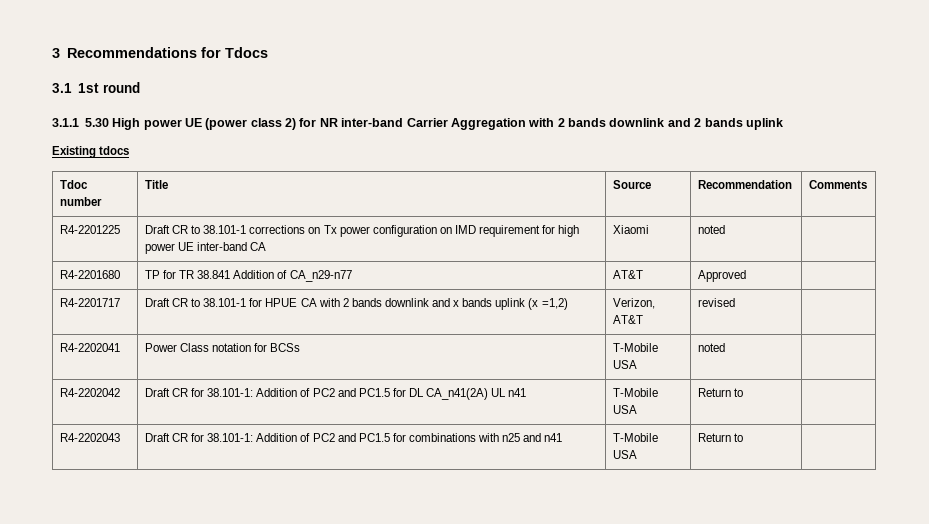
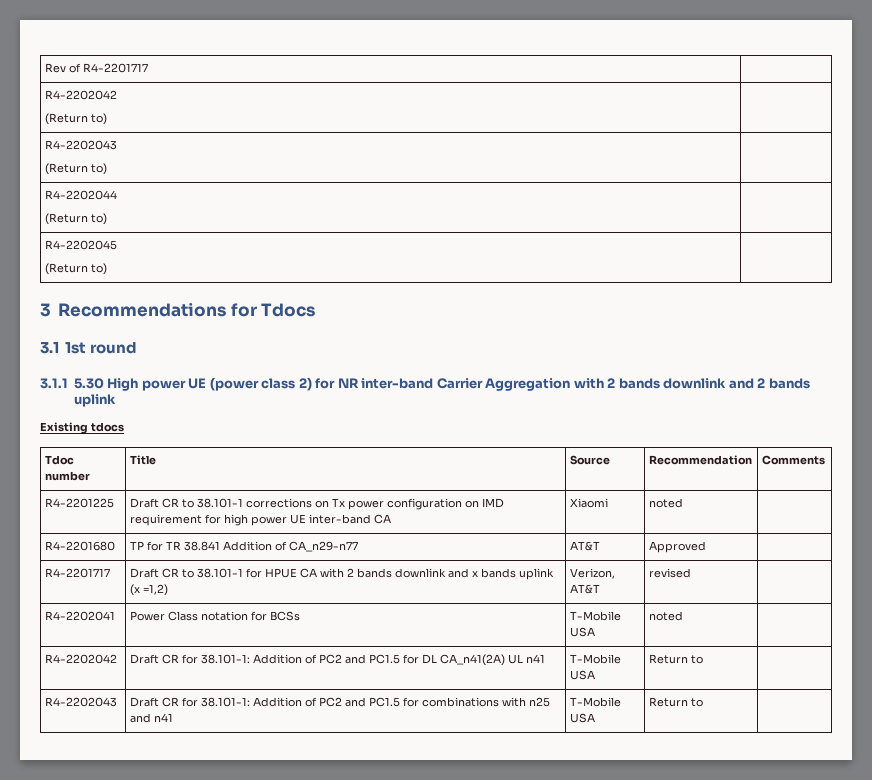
(52, 53) none -> [44,63,148,73] [44,90,117,100] [44,113,107,125] [44,140,117,150] [44,163,107,175] [44,190,117,200] [44,213,107,225] [44,240,117,250] [44,263,107,275] Rev of R4-2201717 | // R4-2202042 // (Return to) | // R4-2202043 // (Return to) | // R4-2202044 // (Return to) | // R4-2202045 // (Return to) | //

